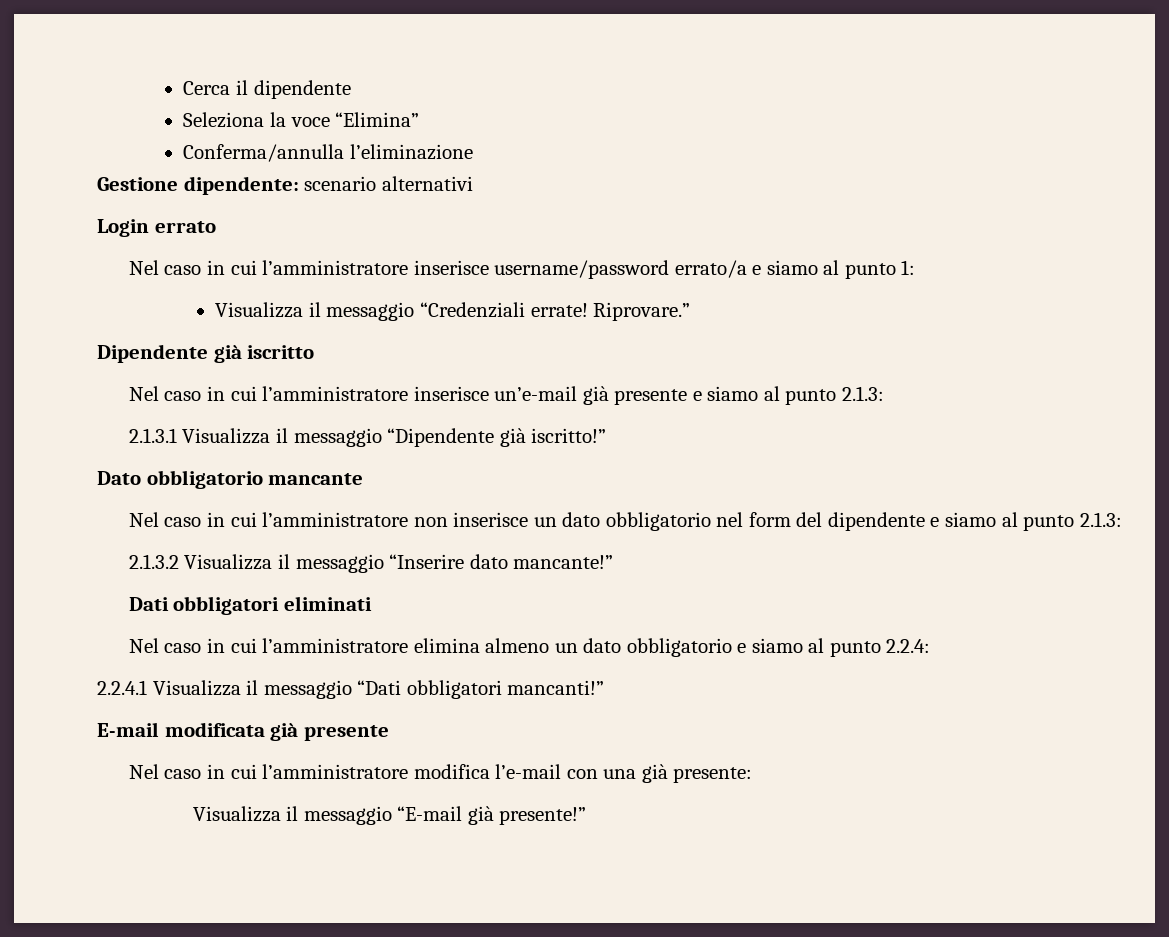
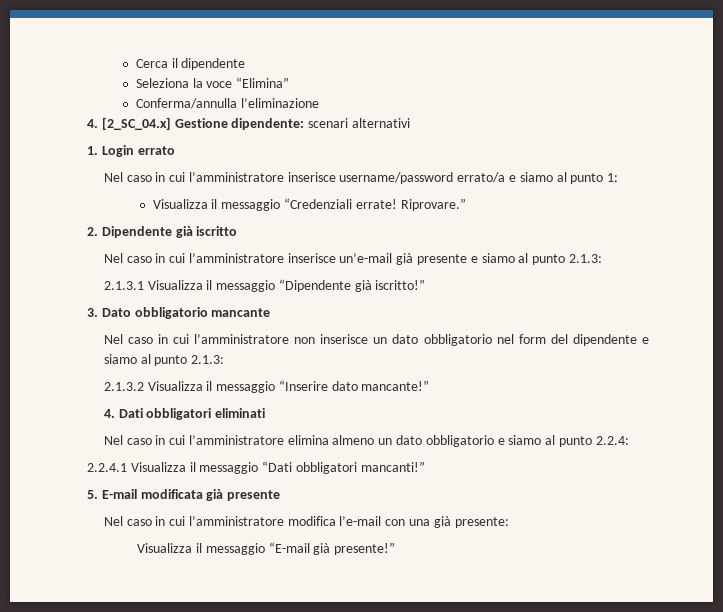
(473, 152) none -> [87,117,171,130] 4. [2_SC_04.x]
[304,176,377,191] scenario -> [308,118,349,128] scenari
(473, 183) none -> [87,146,98,155] 1.
(691, 311) none -> [87,227,98,236] 2.
(607, 435) none -> [87,308,98,317] 3.
(614, 562) none -> [103,409,115,418] 4.
(605, 687) none -> [87,490,98,499] 5.

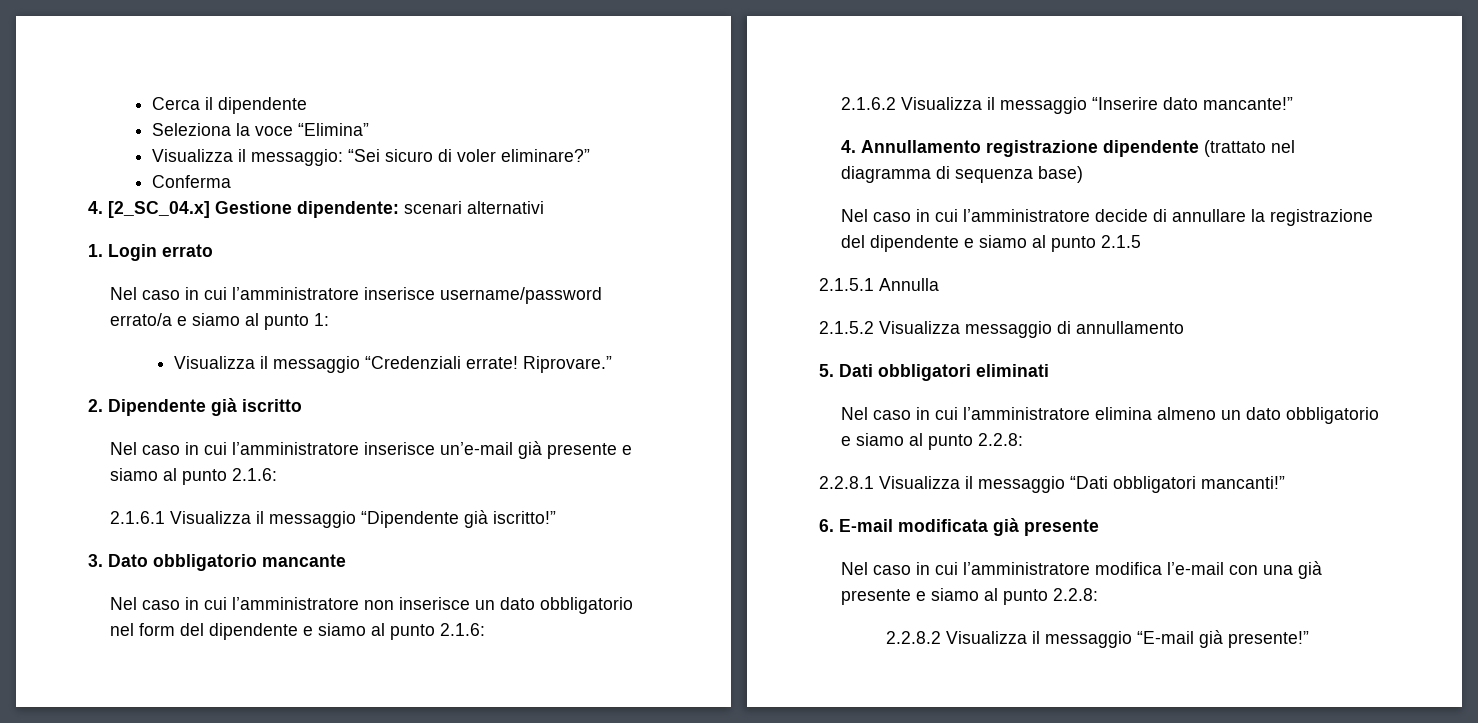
[135,98,319,109] Conferma/annulla l’eliminazione -> [151,149,590,166] [151,175,231,188] Visualizza il messaggio: “Sei sicuro di voler eliminare?” // Conferma
[568,254,602,263] [103,281,144,290] 2.1.3: // 2.1.3.1 -> [232,468,278,481] [110,511,166,524] 2.1.6: // 2.1.6.1
[191,355,225,364] [103,382,144,391] 2.1.3: // 2.1.3.2 -> [440,623,486,636] [841,97,897,110] 2.1.6: // 2.1.6.2
(115, 413) none -> [861,140,1296,157] [841,166,1084,183] [841,209,1374,226] [841,235,1142,252] [819,278,939,291] [819,321,1184,338] [819,364,834,377] Annullamento registrazione dipendente (trattato nel diagramma di sequenza base) // Nel caso in cui l’amministratore decide di annullare la registrazione del dipendente e siamo al punto 2.1.5 // 2.1.5.1 Annulla // 2.1.5.2 Visualizza messaggio di annullamento // 5.
[595,436,629,445] [87,463,127,472] 2.2.4: // 2.2.4.1 -> [978,433,1024,446] [819,476,874,489] 2.2.8: // 2.2.8.1
[87,490,98,499] 5. -> [819,519,834,532] 6.
[454,517,509,528] presente: // -> [841,588,1099,605] [885,631,941,644] presente e siamo al punto 2.2.8: // 2.2.8.2

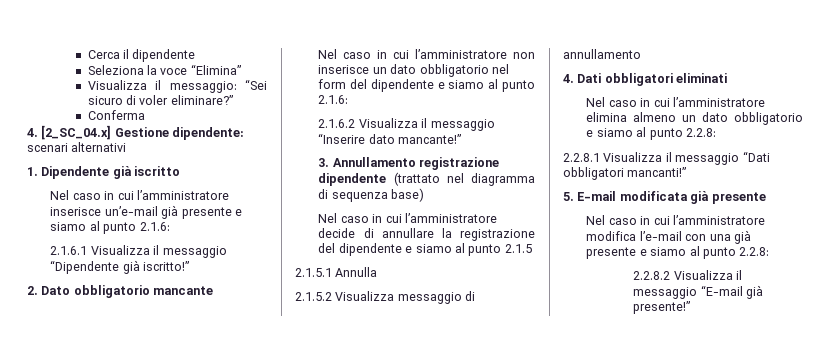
[108,244,213,261] [110,287,603,304] [110,313,330,330] [173,356,612,373] [88,399,103,412] Login errato // Nel caso in cui l’amministratore inserisce username/password errato/a e siamo al punto 1: // Visualizza il messaggio “Credenziali errate! Riprovare.” // 2. -> (38, 171) none
[88,554,103,567] 3. -> [27,286,38,295] 2.
[841,140,857,153] 4. -> [318,158,330,167] 3.
[819,364,834,377] 5. -> [563,74,574,83] 4.
[819,519,834,532] 6. -> [563,192,574,201] 5.

